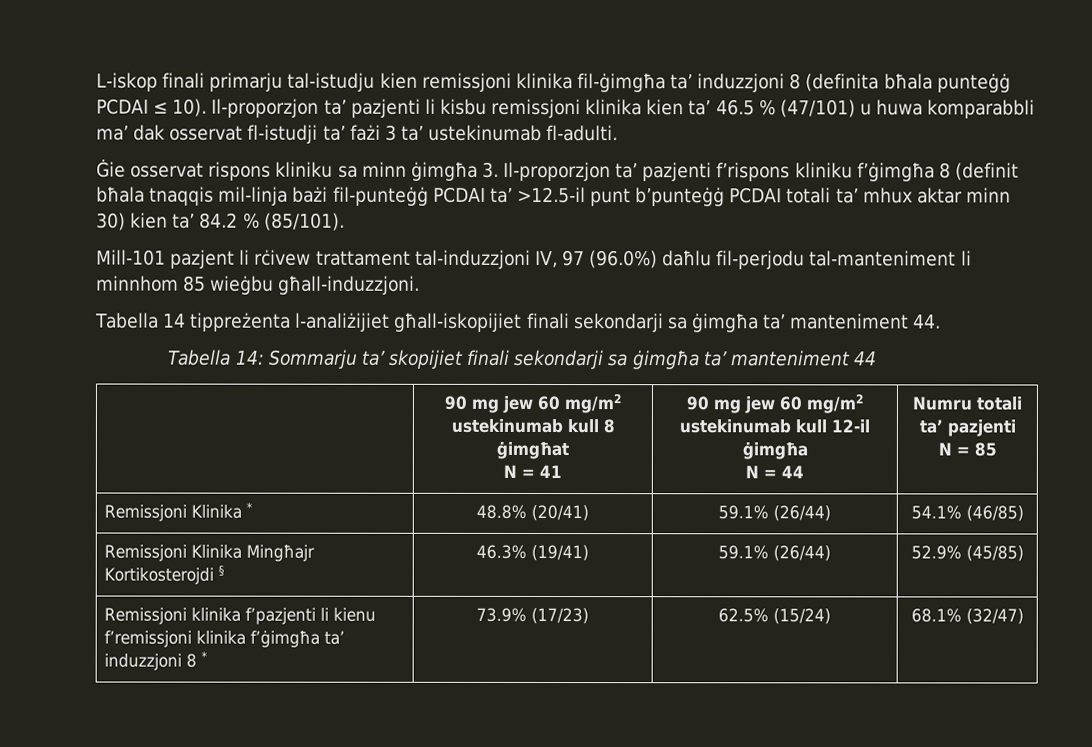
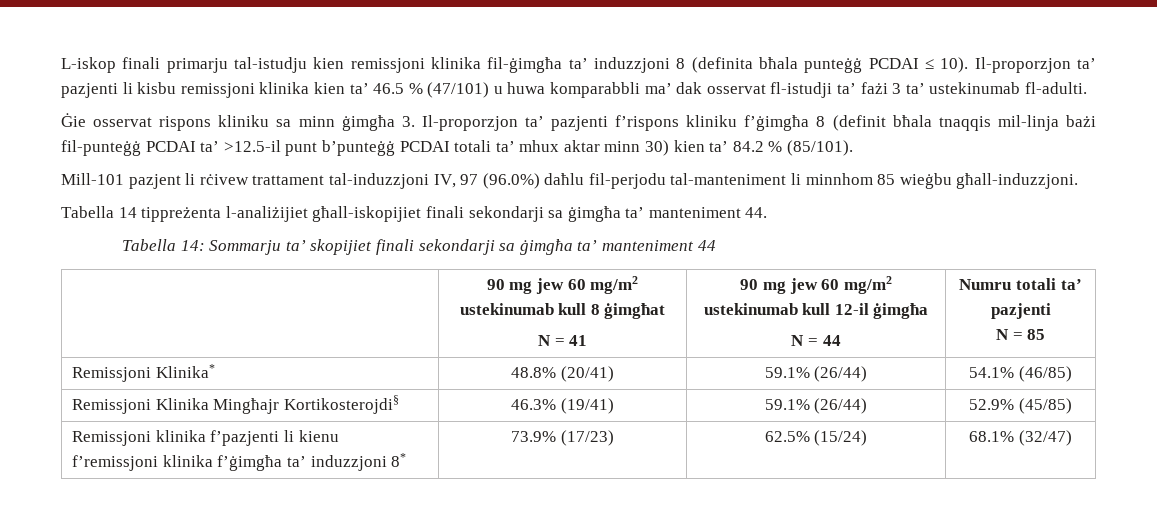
[191,502,254,519] Klinika * -> [155,364,215,378] Klinika*
[104,565,225,585] Kortikosterojdi § -> [284,395,400,414] Kortikosterojdi§
[186,651,209,668] 8 * -> [391,453,407,467] 8*

